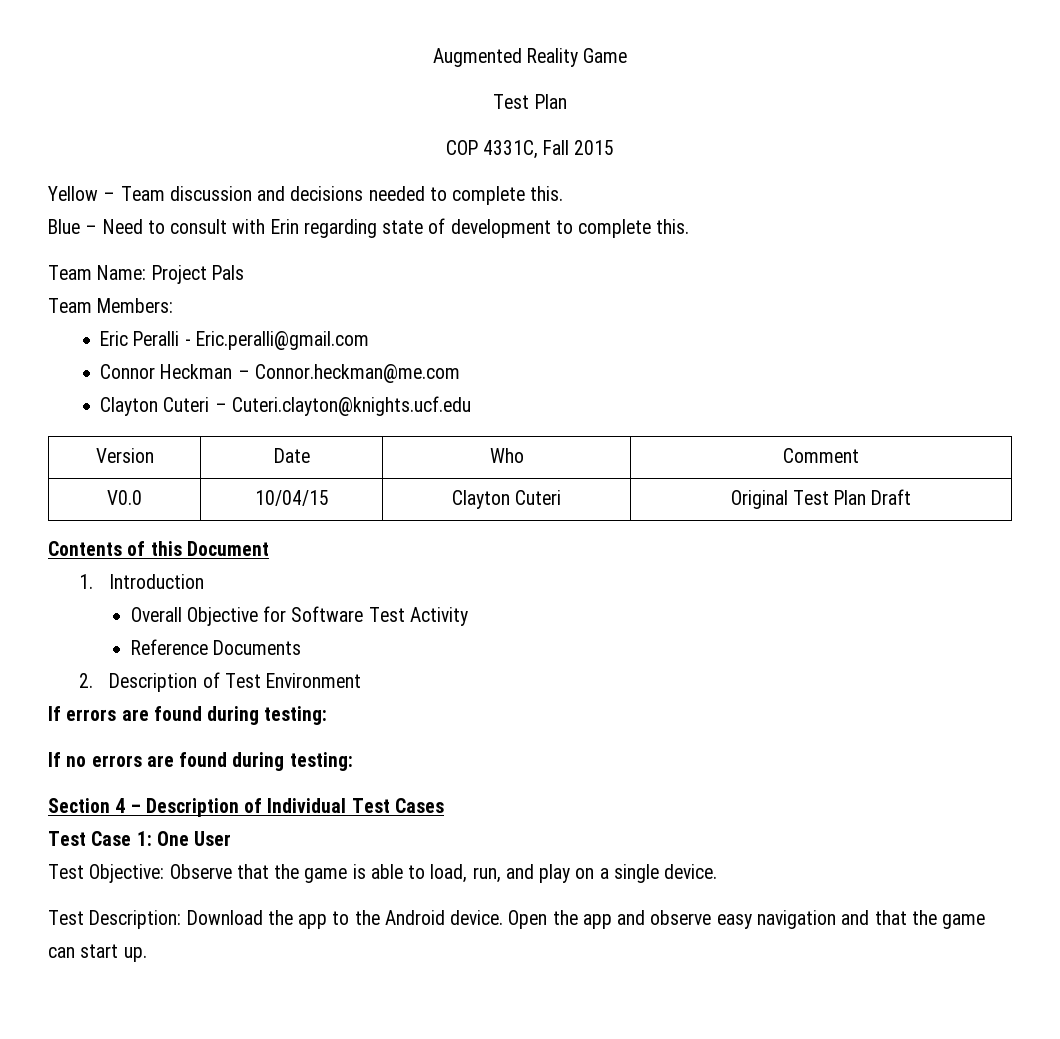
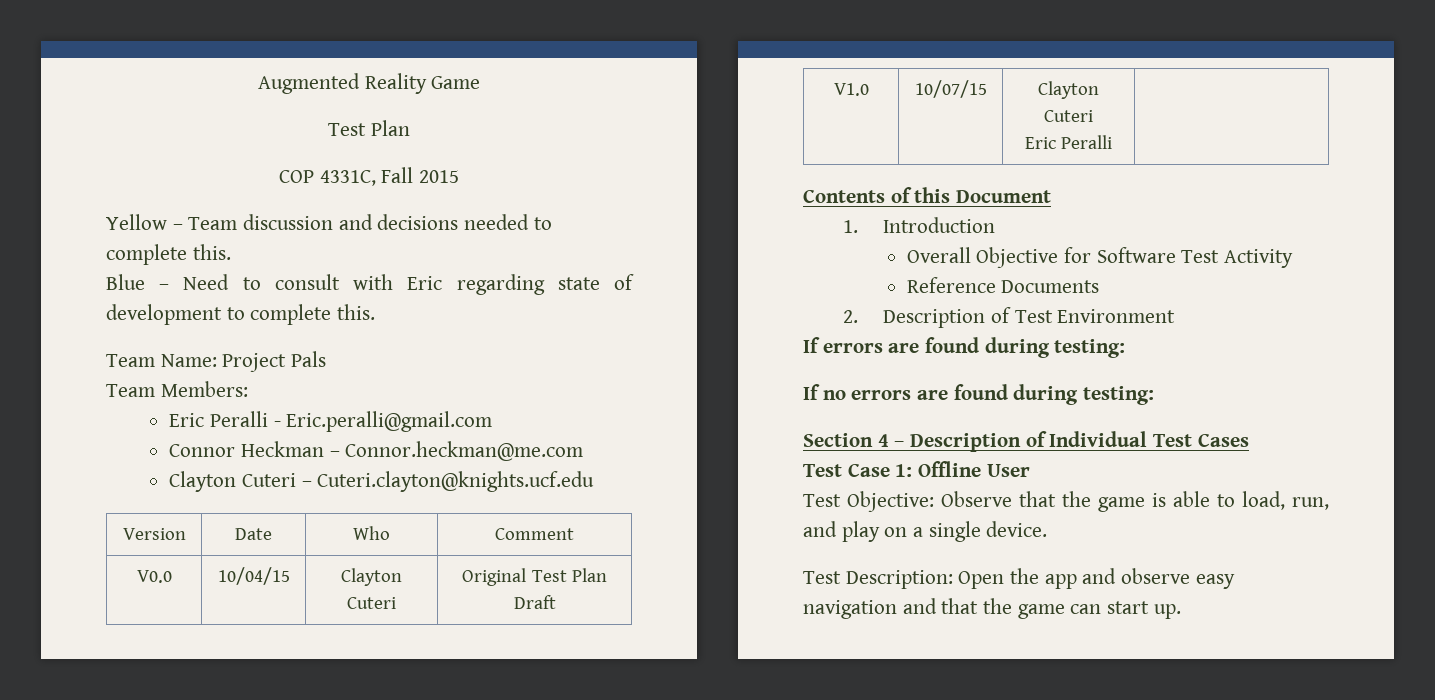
[270,219,299,234] Erin -> [407,276,443,290] Eric
(912, 497) none -> [833,83,869,96] [914,80,987,98] [1038,81,1099,99] [1044,110,1093,122] [1024,135,1113,149] // V1.0 | 10/07/15 | Clayton Cuteri // Eric Peralli |
[156,831,189,846] One -> [918,461,982,477] Offline
[186,910,504,929] Download the app to the Android device. -> (953, 579) none

